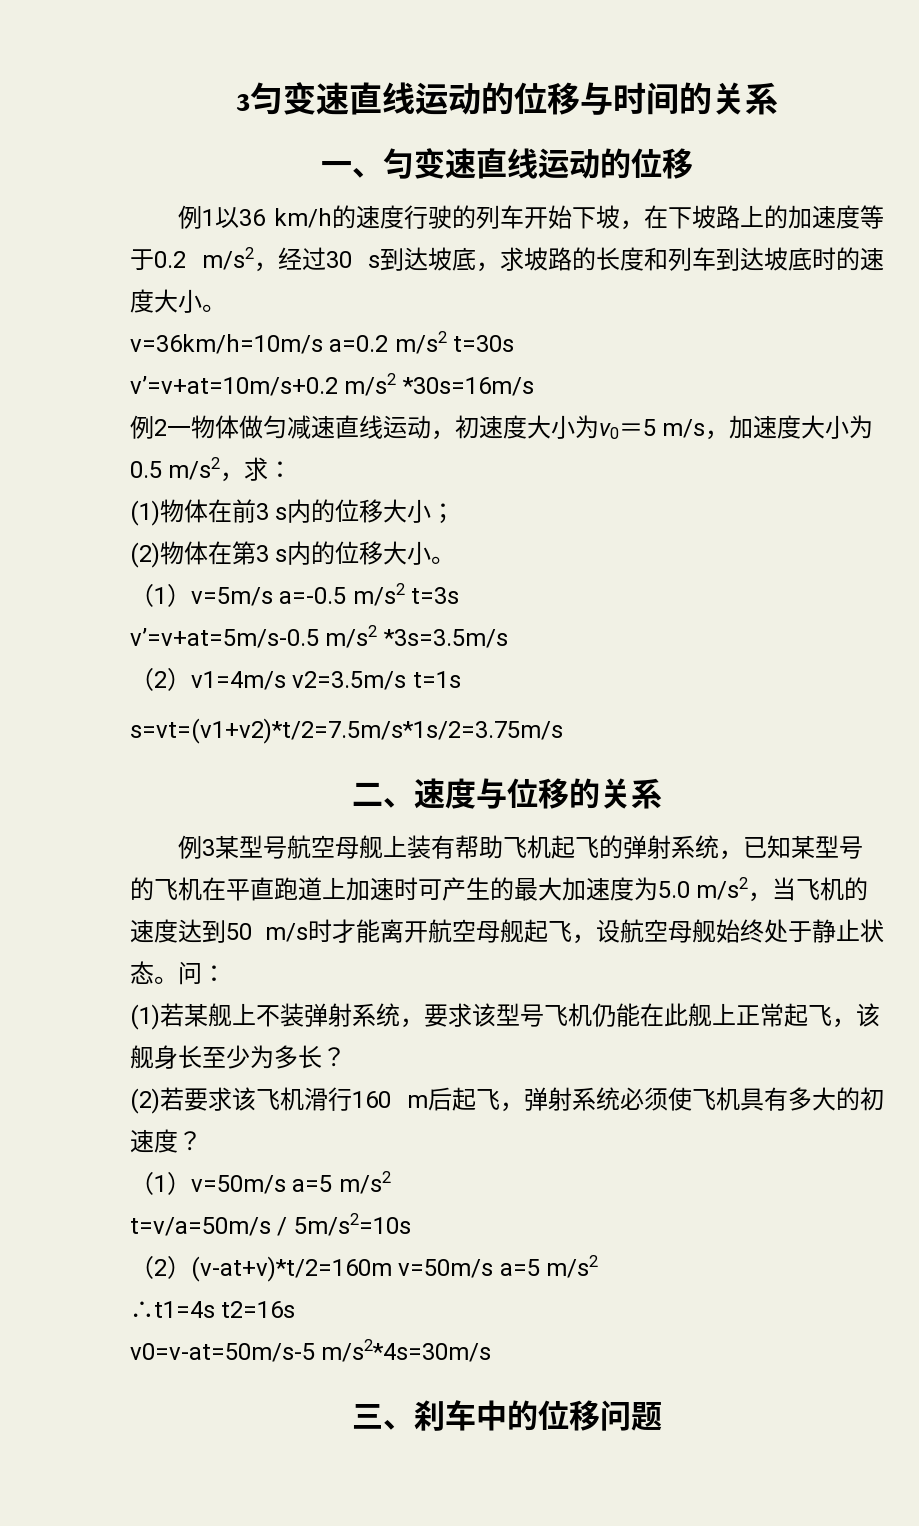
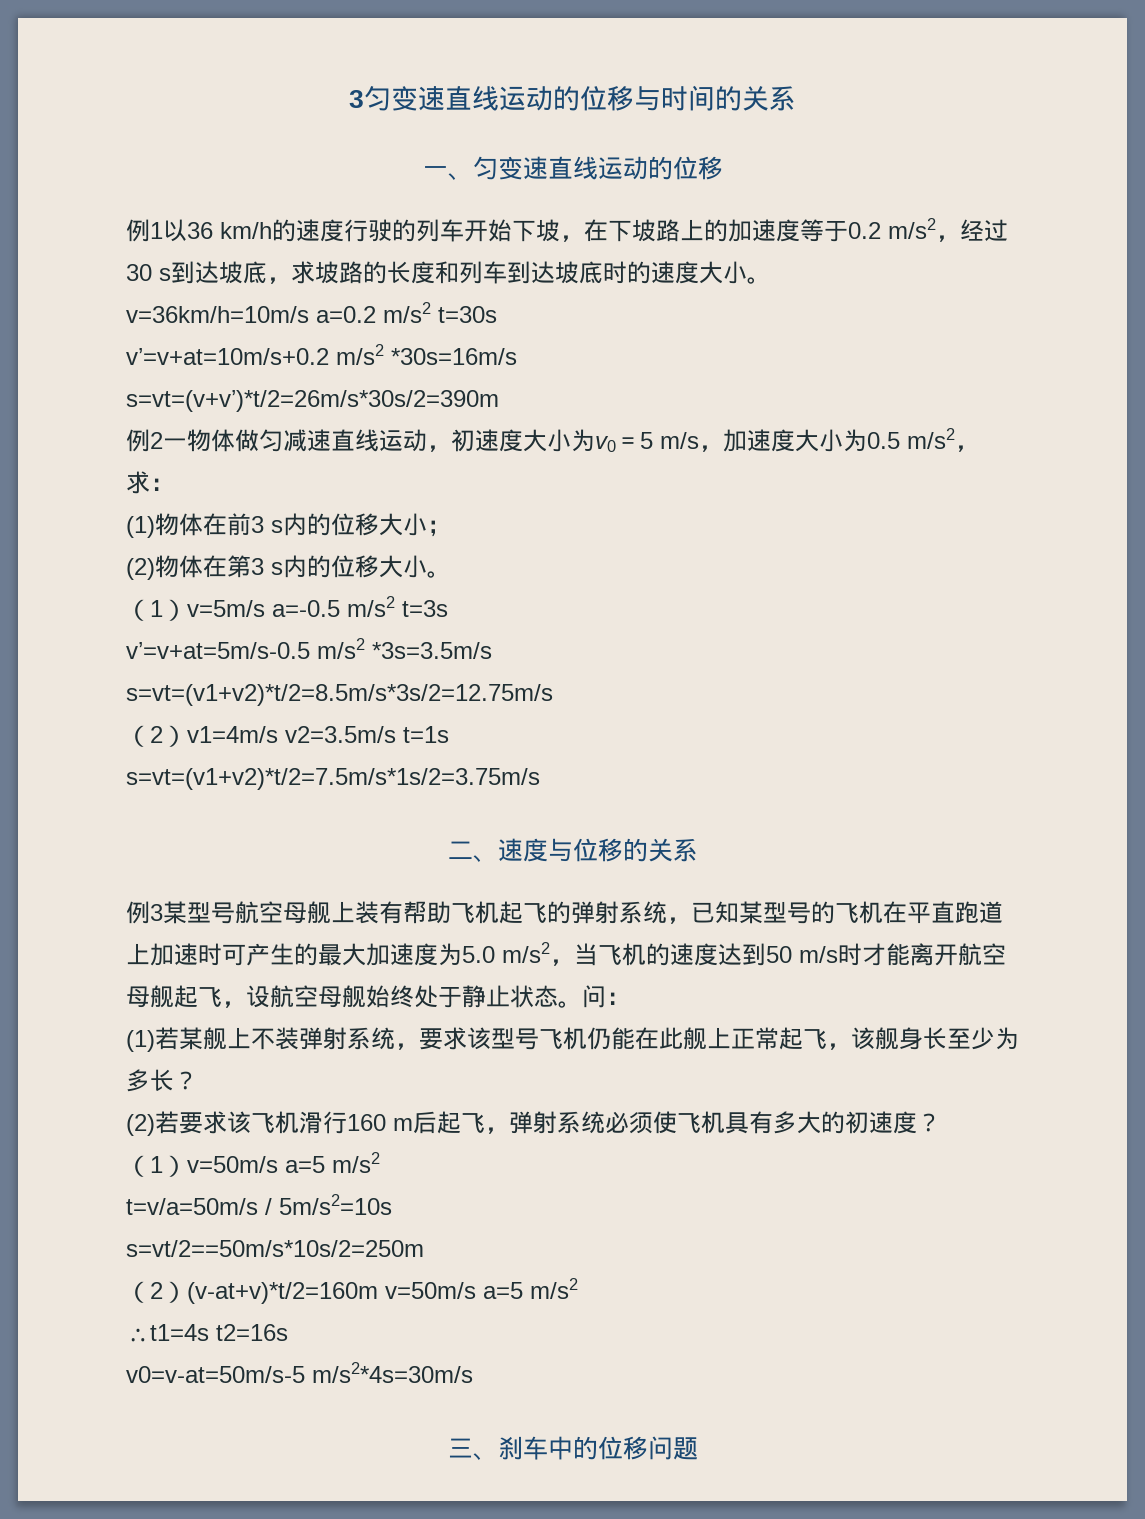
(534, 386) none -> [126,390,499,412] // s=vt=(v+v’)*t/2=26m/s*30s/2=390m
(508, 638) none -> [126,684,553,706] // s=vt=(v1+v2)*t/2=8.5m/s*3s/2=12.75m/s
(411, 1224) none -> [126,1240,424,1257] // s=vt/2==50m/s*10s/2=250m

